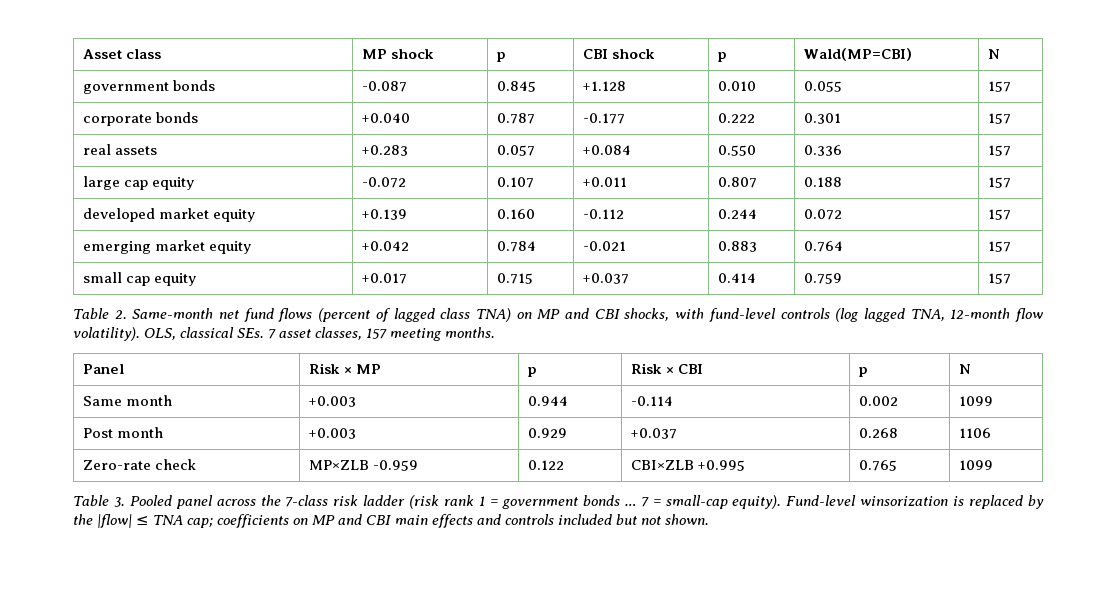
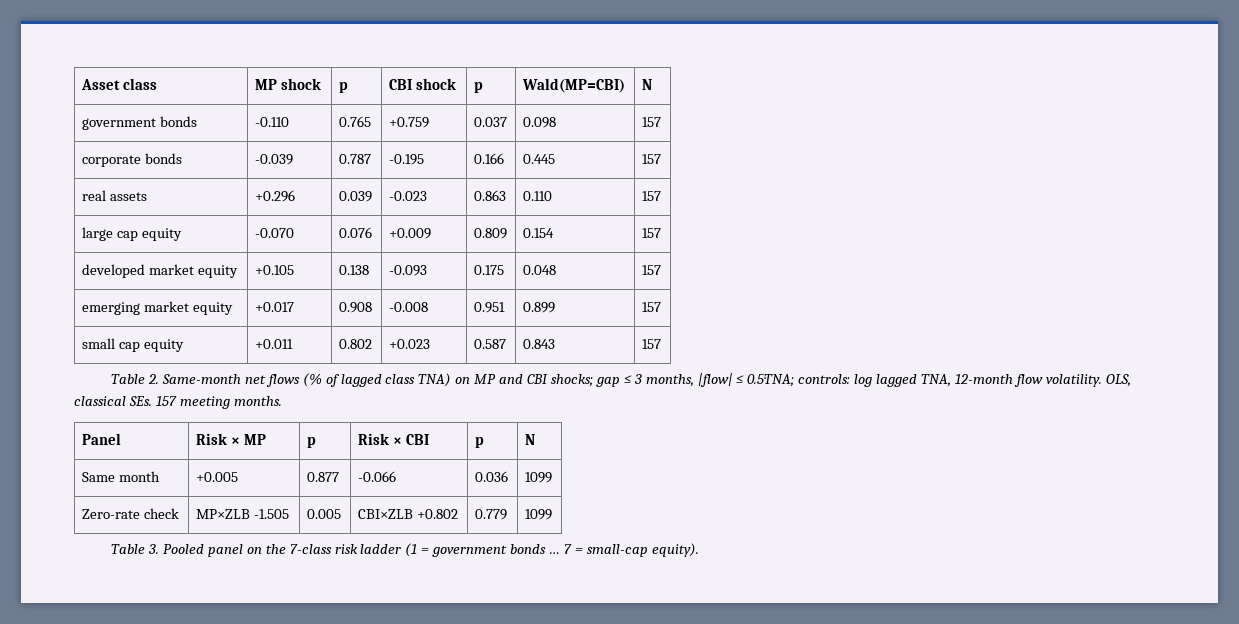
[362,81,408,92] [497,81,537,92] [583,81,627,91] [718,81,757,91] [804,81,843,92] -0.087 | 0.845 | +1.128 | 0.010 | 0.055 -> [254,117,289,127] [338,116,371,127] [388,117,429,128] [473,117,507,127] [522,117,556,128] -0.110 | 0.765 | +0.759 | 0.037 | 0.098
[362,113,411,123] +0.040 -> [254,154,293,165] -0.039
[583,113,626,124] [718,113,756,123] [804,113,842,124] -0.177 | 0.222 | 0.301 -> [388,154,424,165] [473,153,504,164] [522,154,555,164] -0.195 | 0.166 | 0.445
[362,145,409,156] [497,145,536,156] [583,145,632,155] [718,145,757,156] [804,145,843,156] +0.283 | 0.057 | +0.084 | 0.550 | 0.336 -> [254,190,295,202] [338,191,372,202] [388,191,427,201] [473,190,506,201] [522,191,552,201] +0.296 | 0.039 | -0.023 | 0.863 | 0.110
[362,177,407,188] [497,177,535,188] [583,177,628,187] [718,177,758,188] [804,177,843,187] -0.072 | 0.107 | +0.011 | 0.807 | 0.188 -> [254,228,294,238] [338,227,372,238] [388,228,431,239] [473,228,507,239] [522,228,554,238] -0.070 | 0.076 | +0.009 | 0.809 | 0.154
[362,209,408,220] [497,209,536,219] [583,209,625,219] [718,209,758,219] [804,209,843,220] +0.139 | 0.160 | -0.112 | 0.244 | 0.072 -> [254,265,294,275] [338,265,369,275] [388,265,427,276] [473,265,504,275] [522,265,556,275] +0.105 | 0.138 | -0.093 | 0.175 | 0.048
[362,241,410,251] [497,241,537,252] [583,241,627,251] [718,241,758,252] [804,241,844,252] +0.042 | 0.784 | -0.021 | 0.883 | 0.764 -> [254,302,294,312] [338,302,372,313] [388,302,428,312] [473,302,505,313] [522,302,555,313] +0.017 | 0.908 | -0.008 | 0.951 | 0.899
[362,273,408,284] [497,273,534,284] [583,273,630,284] [718,273,757,283] [804,273,843,284] +0.017 | 0.715 | +0.037 | 0.414 | 0.759 -> [254,339,293,349] [338,339,372,349] [388,339,430,349] [473,339,506,349] [522,339,555,349] +0.011 | 0.802 | +0.023 | 0.587 | 0.843
[243,308,371,322] fund flows (percent -> [265,373,322,387] flows (%
[624,308,859,322] shocks, with fund-level controls (log -> [550,373,873,387] shocks; gap ≤ 3 months, |flow| ≤ 0.5·TNA; controls: log
[73,327,140,341] volatility). -> [1045,374,1102,387] volatility.
[268,327,363,340] 7 asset classes, -> (152, 401) none
[309,396,357,407] [528,396,569,406] [631,396,674,406] [859,396,899,406] [959,396,994,406] [83,427,164,438] [309,428,357,439] [528,428,568,438] [631,428,678,439] [859,428,899,438] [959,428,992,438] +0.003 | 0.944 | -0.114 | 0.002 | 1099 // Post month | +0.003 | 0.929 | +0.037 | 0.268 | 1106 -> [195,472,238,482] [306,472,339,482] [357,471,396,482] [474,471,508,482] [524,472,552,483] +0.005 | 0.877 | -0.066 | 0.036 | 1099
[373,460,419,471] [528,460,565,470] -0.959 | 0.122 -> [253,509,289,519] [306,509,341,519] -1.505 | 0.005
[698,460,746,471] [859,460,898,471] +0.995 | 0.765 -> [416,509,458,519] [474,509,507,520] +0.802 | 0.779
[216,499,256,506] across -> [246,547,262,554] on
[409,495,486,509] (risk rank 1 -> [405,543,418,557] (1
[786,495,1045,509] [73,514,709,528] Fund-level winsorization is replaced by the |flow| ≤ TNA cap; coefficients on MP and CBI main effects and controls included but not shown. -> (699, 550) none

